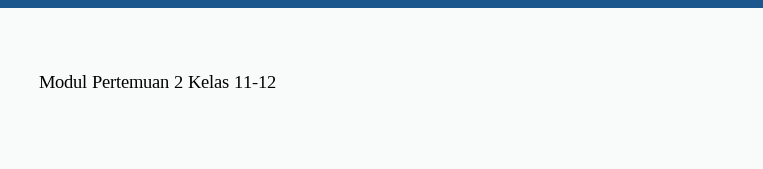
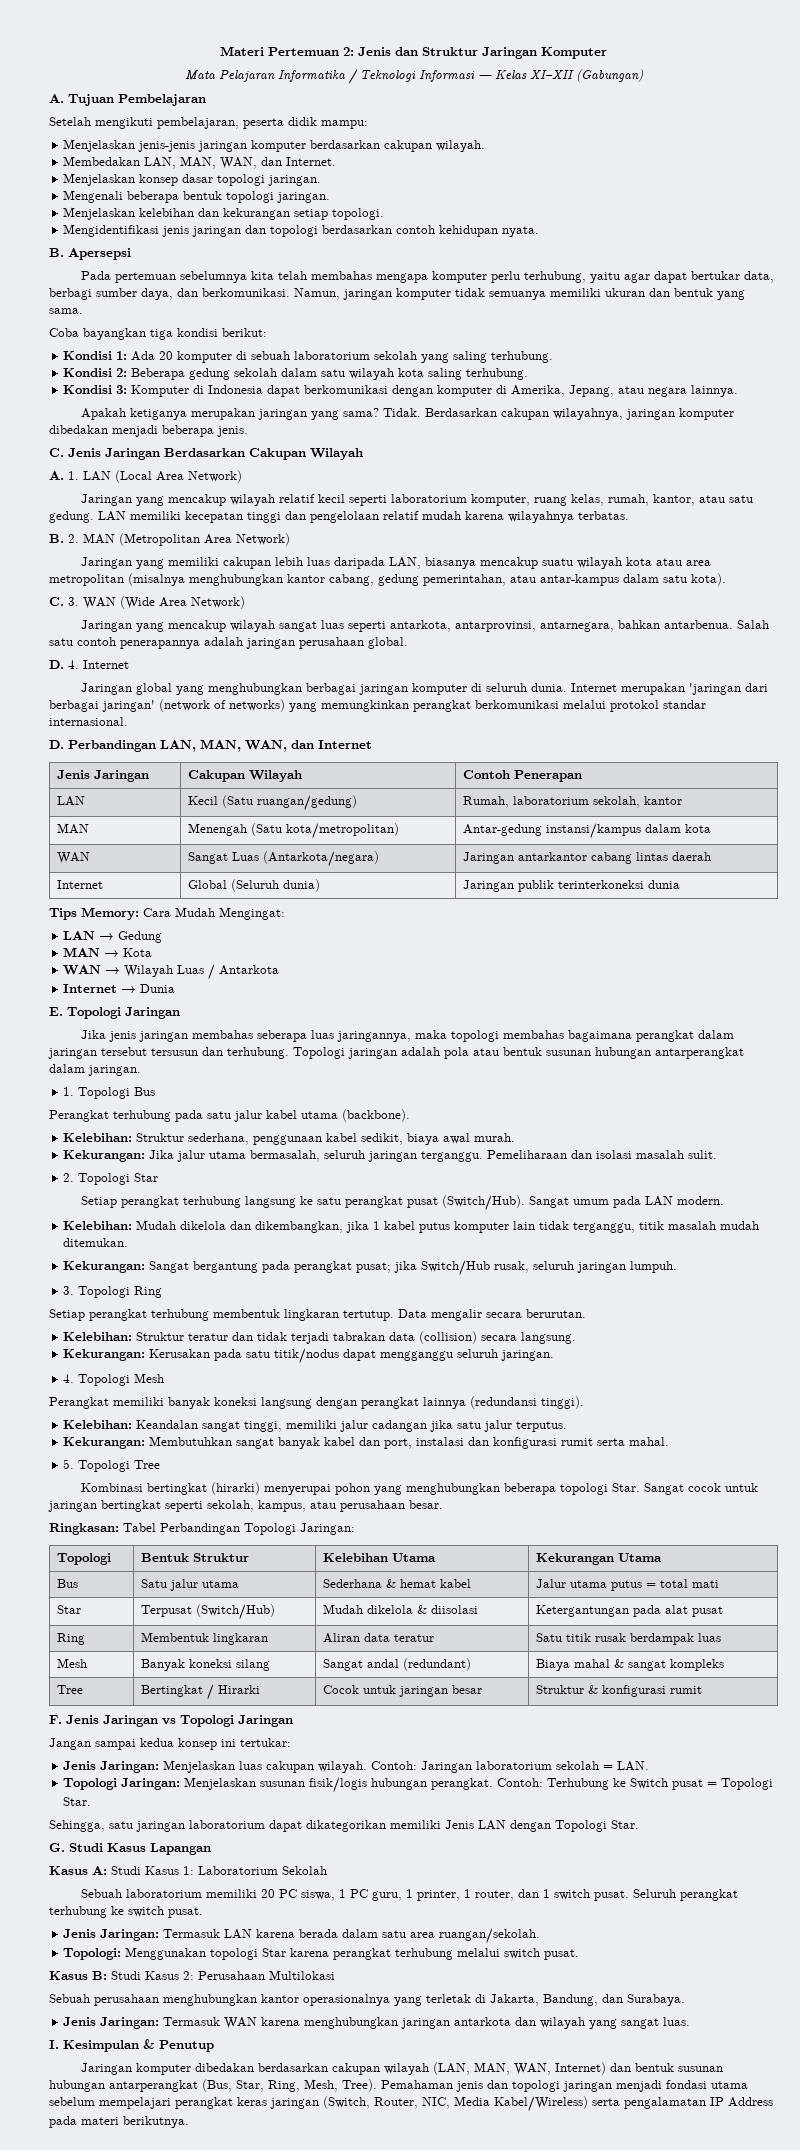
[39,75,276,88] Modul Pertemuan 2 Kelas 11-12 -> [220,46,607,59] [184,69,643,84] [49,94,206,106] [49,117,368,129] [63,139,486,152] [63,156,337,169] [63,173,322,186] [63,190,331,203] [63,207,385,220] [63,224,540,237] [49,248,131,260] [81,271,775,283] [49,288,745,300] [49,308,83,314] [49,328,267,340] [63,351,554,363] [63,368,529,380] [63,385,739,397] [81,408,735,420] [49,425,248,437] [49,448,363,460] [49,470,242,483] [81,494,754,506] [49,511,629,523] [49,533,290,546] [81,557,712,569] [49,573,726,586] [49,596,245,609] [81,620,770,632] [49,637,408,649] [49,660,129,669] [81,683,769,695] [49,699,706,712] [49,717,128,726] [49,739,372,752] [56,770,149,782] [187,770,302,782] [462,770,582,782] [56,796,85,806] [187,795,357,811] [462,796,682,808] [56,823,89,834] [187,823,399,839] [462,823,711,839] [56,852,90,864] [187,851,379,867] [462,852,711,864] [56,880,103,889] [187,879,320,892] [462,880,680,892] [49,907,285,920] [63,931,163,943] [63,947,153,957] [63,964,280,980] [63,984,176,993] [49,1007,180,1019] [81,1030,735,1042] [48,1047,744,1059] [49,1064,141,1076] [63,1087,156,1099] [49,1109,410,1122] [63,1133,516,1145] [63,1150,718,1162] [63,1173,159,1185] [81,1195,725,1211] [63,1220,760,1233] [63,1238,129,1247] [63,1260,678,1276] [63,1286,163,1298] [49,1309,586,1321] [63,1331,577,1344] [63,1348,555,1364] [63,1373,165,1386] [49,1396,584,1409] [63,1420,568,1432] [63,1436,670,1449] [63,1459,161,1472] [81,1482,759,1495] [48,1500,443,1512] [49,1523,355,1535] [56,1553,111,1565] [140,1553,249,1562] [322,1553,436,1562] [535,1553,662,1565] [56,1579,78,1588] [140,1579,239,1591] [322,1579,471,1588] [535,1579,719,1591] [56,1605,81,1614] [140,1604,275,1620] [322,1604,478,1614] [535,1605,723,1617] [56,1633,85,1645] [140,1632,268,1645] [322,1633,434,1643] [535,1633,721,1645] [56,1658,87,1668] [140,1659,270,1671] [322,1658,471,1671] [535,1659,724,1671] [56,1685,83,1694] [140,1684,260,1700] [322,1685,482,1697] [535,1685,702,1697] [49,1715,293,1727] [49,1738,291,1750] [63,1760,650,1773] [63,1777,774,1793] [63,1797,92,1806] [49,1820,639,1832] [49,1843,211,1855] [49,1866,327,1875] [81,1889,739,1901] [49,1906,203,1918] [63,1928,541,1944] [63,1947,580,1960] [49,1970,335,1980] [49,1994,685,2006] [63,2017,691,2029] [49,2039,214,2052] [81,2062,724,2075] [49,2079,748,2092] [49,2096,773,2112] [49,2116,189,2128] Materi Pertemuan 2: Jenis dan Struktur Jaringan Komputer // Mata Pelajaran Informatika / Teknologi Informasi — Kelas XI–XII (Gabungan) // A. Tujuan Pembelajaran // Setelah mengikuti pembelajaran, peserta didik mampu: // Menjelaskan jenis-jenis jaringan komputer berdasarkan cakupan wilayah. // Membedakan LAN, MAN, WAN, dan Internet. // Menjelaskan konsep dasar topologi jaringan. // Mengenali beberapa bentuk topologi jaringan. // Menjelaskan kelebihan dan kekurangan setiap topologi. // Mengidentifikasi jenis jaringan dan topologi berdasarkan contoh kehidupan nyata. // B. Apersepsi // Pada pertemuan sebelumnya kita telah membahas mengapa komputer perlu terhubung, yaitu agar dapat bertukar data, berbagi sumber daya, dan berkomunikasi. Namun, jaringan komputer tidak semuanya memiliki ukuran dan bentuk yang sama. // Coba bayangkan tiga kondisi berikut: // Kondisi 1: Ada 20 komputer di sebuah laboratorium sekolah yang saling terhubung. // Kondisi 2: Beberapa gedung sekolah dalam satu wilayah kota saling terhubung. // Kondisi 3: Komputer di Indonesia dapat berkomunikasi dengan komputer di Amerika, Jepang, atau negara lainnya. // Apakah ketiganya merupakan jaringan yang sama? Tidak. Berdasarkan cakupan wilayahnya, jaringan komputer dibedakan menjadi beberapa jenis. // C. Jenis Jaringan Berdasarkan Cakupan Wilayah // A. 1. LAN (Local Area Network) // Jaringan yang mencakup wilayah relatif kecil seperti laboratorium komputer, ruang kelas, rumah, kantor, atau satu gedung. LAN memiliki kecepatan tinggi dan pengelolaan relatif mudah karena wilayahnya terbatas. // B. 2. MAN (Metropolitan Area Network) // Jaringan yang memiliki cakupan lebih luas daripada LAN, biasanya mencakup suatu wilayah kota atau area metropolitan (misalnya menghubungkan kantor cabang, gedung pemerintahan, atau antar-kampus dalam satu kota). // C. 3. WAN (Wide Area Network) // Jaringan yang mencakup wilayah sangat luas seperti antarkota, antarprovinsi, antarnegara, bahkan antarbenua. Salah satu contoh penerapannya adalah jaringan perusahaan global. // D. 4. Internet // Jaringan global yang menghubungkan berbagai jaringan komputer di seluruh dunia. Internet merupakan 'jaringan dari berbagai jaringan' (network of networks) yang memungkinkan perangkat berkomunikasi melalui protokol standar internasional. // D. Perbandingan LAN, MAN, WAN, dan Internet // Jenis Jaringan | Cakupan Wilayah | Contoh Penerapan // LAN | Kecil (Satu ruangan/gedung) | Rumah, laboratorium sekolah, kantor // MAN | Menengah (Satu kota/metropolitan) | Antar-gedung instansi/kampus dalam kota // WAN | Sangat Luas (Antarkota/negara) | Jaringan antarkantor cabang lintas daerah // Internet | Global (Seluruh dunia) | Jaringan publik terinterkoneksi dunia // Tips Memory: Cara Mudah Mengingat: // LAN → Gedung // MAN → Kota // WAN → Wilayah Luas / Antarkota // Internet → Dunia // E. Topologi Jaringan // Jika jenis jaringan membahas seberapa luas jaringannya, maka topologi membahas bagaimana perangkat dalam jaringan tersebut tersusun dan terhubung. Topologi jaringan adalah pola atau bentuk susunan hubungan antarperangkat dalam jaringan. // 1. Topologi Bus // Perangkat terhubung pada satu jalur kabel utama (backbone). // Kelebihan: Struktur sederhana, penggunaan kabel sedikit, biaya awal murah. // Kekurangan: Jika jalur utama bermasalah, seluruh jaringan terganggu. Pemeliharaan dan isolasi masalah sulit. // 2. Topologi Star // Setiap perangkat terhubung langsung ke satu perangkat pusat (Switch/Hub). Sangat umum pada LAN modern. // Kelebihan: Mudah dikelola dan dikembangkan, jika 1 kabel putus komputer lain tidak terganggu, titik masalah mudah ditemukan. // Kekurangan: Sangat bergantung pada perangkat pusat; jika Switch/Hub rusak, seluruh jaringan lumpuh. // 3. Topologi Ring // Setiap perangkat terhubung membentuk lingkaran tertutup. Data mengalir secara berurutan. // Kelebihan: Struktur teratur dan tidak terjadi tabrakan data (collision) secara langsung. // Kekurangan: Kerusakan pada satu titik/nodus dapat mengganggu seluruh jaringan. // 4. Topologi Mesh // Perangkat memiliki banyak koneksi langsung dengan perangkat lainnya (redundansi tinggi). // Kelebihan: Keandalan sangat tinggi, memiliki jalur cadangan jika satu jalur terputus. // Kekurangan: Membutuhkan sangat banyak kabel dan port, instalasi dan konfigurasi rumit serta mahal. // 5. Topologi Tree // Kombinasi bertingkat (hirarki) menyerupai pohon yang menghubungkan beberapa topologi Star. Sangat cocok untuk jaringan bertingkat seperti sekolah, kampus, atau perusahaan besar. // Ringkasan: Tabel Perbandingan Topologi Jaringan: // Topologi | Bentuk Struktur | Kelebihan Utama | Kekurangan Utama // Bus | Satu jalur utama | Sederhana & hemat kabel | Jalur utama putus = total mati // Star | Terpusat (Switch/Hub) | Mudah dikelola & diisolasi | Ketergantungan pada alat pusat // Ring | Membentuk lingkaran | Aliran data teratur | Satu titik rusak berdampak luas // Mesh | Banyak koneksi silang | Sangat andal (redundant) | Biaya mahal & sangat kompleks // Tree | Bertingkat / Hirarki | Cocok untuk jaringan besar | Struktur & konfigurasi rumit // F. Jenis Jaringan vs Topologi Jaringan // Jangan sampai kedua konsep ini tertukar: // Jenis Jaringan: Menjelaskan luas cakupan wilayah. Contoh: Jaringan laboratorium sekolah = LAN. // Topologi Jaringan: Menjelaskan susunan fisik/logis hubungan perangkat. Contoh: Terhubung ke Switch pusat = Topologi Star. // Sehingga, satu jaringan laboratorium dapat dikategorikan memiliki Jenis LAN dengan Topologi Star. // G. Studi Kasus Lapangan // Kasus A: Studi Kasus 1: Laboratorium Sekolah // Sebuah laboratorium memiliki 20 PC siswa, 1 PC guru, 1 printer, 1 router, dan 1 switch pusat. Seluruh perangkat terhubung ke switch pusat. // Jenis Jaringan: Termasuk LAN karena berada dalam satu area ruangan/sekolah. // Topologi: Menggunakan topologi Star karena perangkat terhubung melalui switch pusat. // Kasus B: Studi Kasus 2: Perusahaan Multilokasi // Sebuah perusahaan menghubungkan kantor operasionalnya yang terletak di Jakarta, Bandung, dan Surabaya. // Jenis Jaringan: Termasuk WAN karena menghubungkan jaringan antarkota dan wilayah yang sangat luas. // I. Kesimpulan & Penutup // Jaringan komputer dibedakan berdasarkan cakupan wilayah (LAN, MAN, WAN, Internet) dan bentuk susunan hubungan antarperangkat (Bus, Star, Ring, Mesh, Tree). Pemahaman jenis dan topologi jaringan menjadi fondasi utama sebelum mempelajari perangkat keras jaringan (Switch, Router, NIC, Media Kabel/Wireless) serta pengalamatan IP Address pada materi berikutnya.

